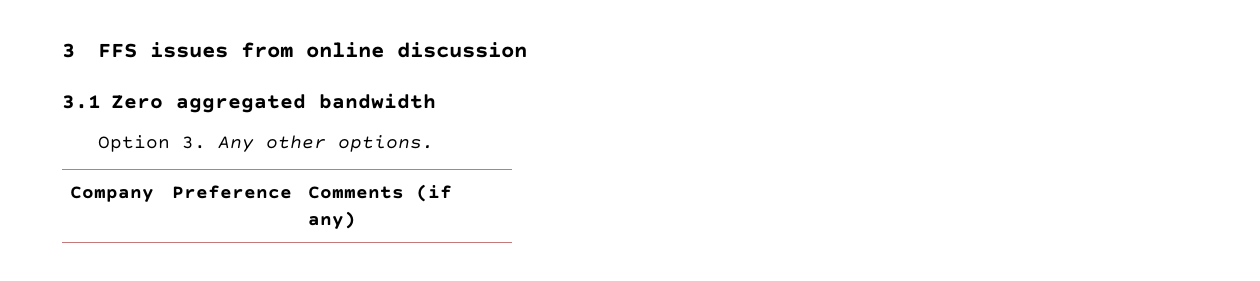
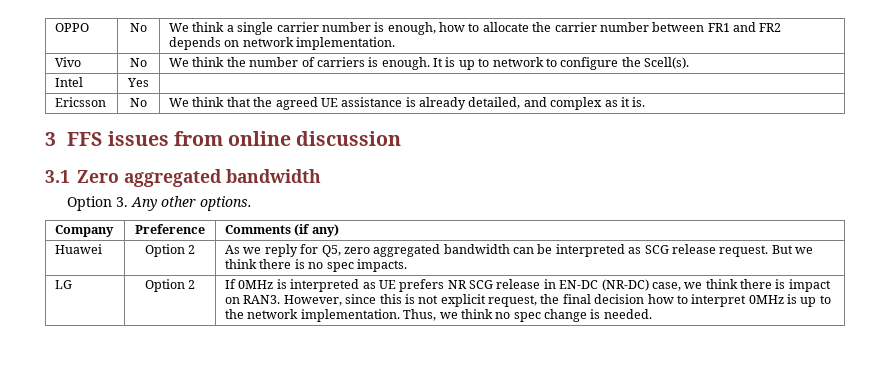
(62, 50) none -> [55,23,90,32] [130,23,147,32] [169,22,782,35] [169,37,396,50] [55,57,82,67] [130,58,147,67] [169,57,690,70] [55,77,84,87] [127,78,149,87] [55,97,107,107] [130,98,147,107] [169,97,646,110] OPPO | No | We think a single carrier number is enough, how to allocate the carrier number between FR1 and FR2 depends on network implementation. // Vivo | No | We think the number of carriers is enough. It is up to network to configure the Scell(s). // Intel | Yes | // Ericsson | No | We think that the agreed UE assistance is already detailed, and complex as it is. //
(357, 220) none -> [55,244,103,254] [144,244,196,257] [225,244,814,257] [225,259,407,272] [55,280,73,289] [144,279,196,292] [225,279,831,292] [225,294,831,307] [225,309,652,322] // Huawei | Option 2 | As we reply for Q5, zero aggregated bandwidth can be interpreted as SCG release request. But we think there is no spec impacts. // LG | Option 2 | If 0MHz is interpreted as UE prefers NR SCG release in EN-DC (NR-DC) case, we think there is impact on RAN3. However, since this is not explicit request, the final decision how to interpret 0MHz is up to the network implementation. Thus, we think no spec change is needed.

